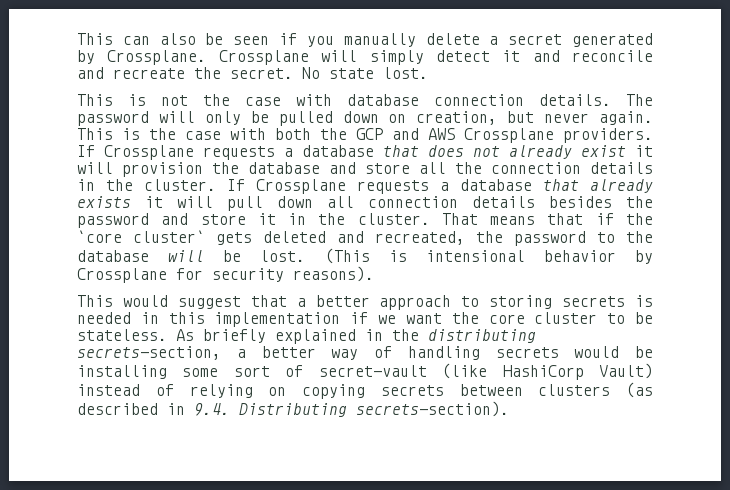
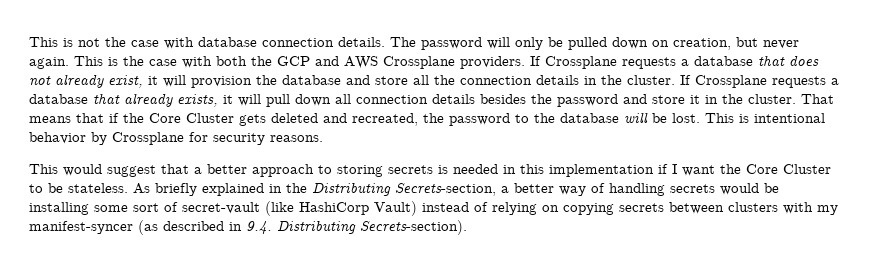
[77,33,653,47] [77,50,653,65] [77,67,428,79] [77,94,113,106] This can also be seen if you manually delete a secret generated by Crossplane. Crossplane will simply detect it and reconcile and recreate the secret. No state lost. // This -> [29,37,58,47] This
[581,145,626,157] exist -> [108,75,143,88] exist,
[77,196,131,208] exists -> [177,94,218,107] exists,
[77,230,205,243] `core cluster` -> [149,113,234,123] Core Cluster
[324,248,525,264] (This is intensional -> [705,113,825,123] This is intentional
[293,266,374,282] reasons). -> [270,135,323,142] reasons.
[378,315,397,324] we -> [672,164,677,174] I
[488,312,598,324] core cluster -> [746,164,831,174] Core Cluster
[428,329,536,343] [77,346,221,360] distributing secrets-section, -> [312,183,496,196] Distributing Secrets-section,
(611, 390) none -> [783,202,838,215] [29,221,133,234] with my manifest-syncer
[356,401,509,417] secrets-section). -> [360,220,467,235] Secrets-section).

